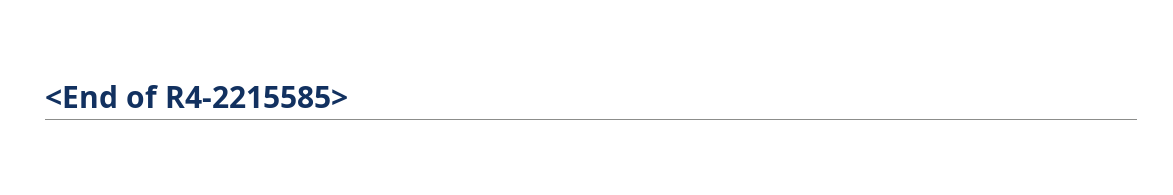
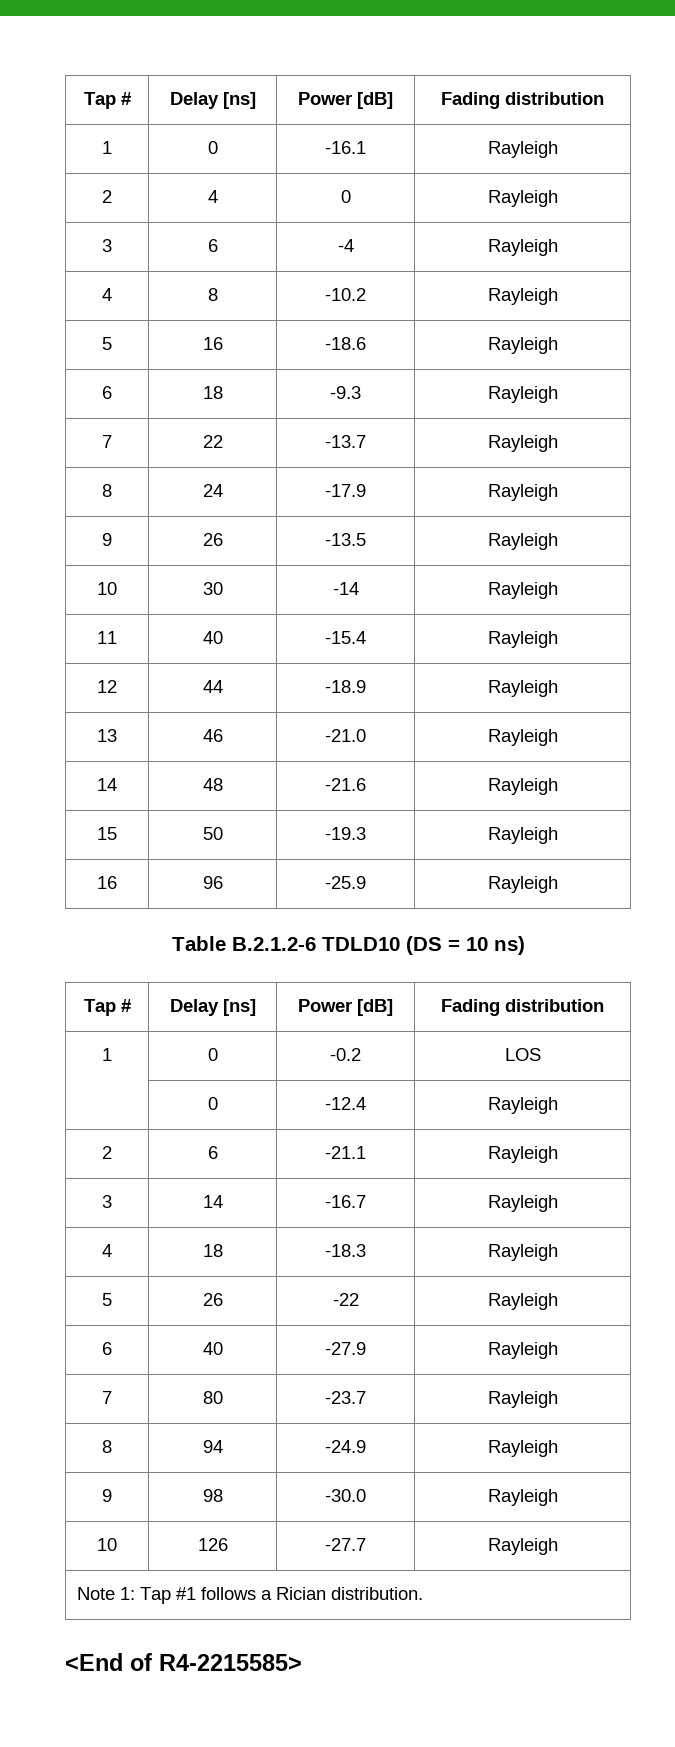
(45, 96) none -> [83,92,131,109] [169,92,256,109] [298,92,393,109] [441,92,604,109] [102,141,112,154] [207,141,218,154] [325,141,366,154] [487,141,558,158] [102,190,112,203] [207,190,218,203] [340,190,351,203] [487,190,558,207] [102,239,112,252] [207,239,218,252] [337,239,354,252] [487,239,558,256] [102,288,112,301] [207,288,218,301] [325,288,366,301] [487,288,558,305] [102,337,112,350] [202,337,223,350] [325,337,366,350] [487,337,558,354] [102,386,112,399] [202,386,223,399] [330,386,361,399] [487,386,558,403] [102,435,112,448] [202,435,223,448] [325,435,366,448] [487,435,558,452] [102,484,112,497] [202,484,223,497] [325,484,366,497] [487,484,558,501] [102,533,112,546] [202,533,223,546] [325,533,366,546] [487,533,558,550] [97,582,117,595] [202,582,223,595] [332,582,359,595] [487,582,558,599] [97,631,117,644] [202,631,223,644] [325,631,366,644] [487,631,558,648] [97,680,117,693] [202,680,223,693] [325,680,366,693] [487,680,558,697] [97,729,117,742] [202,729,223,742] [325,729,366,742] [487,729,558,746] [97,778,117,791] [202,778,223,791] [325,778,366,791] [487,778,558,795] [97,827,117,840] [202,827,223,840] [325,827,366,840] [487,827,558,844] [97,876,117,889] [202,876,223,889] [325,876,366,889] [487,876,558,893] [171,936,525,955] [83,999,131,1016] [169,999,256,1016] [298,999,393,1016] [441,999,604,1016] [102,1048,112,1061] [207,1048,218,1061] [330,1048,361,1061] [504,1048,541,1061] [207,1097,218,1110] [325,1097,366,1110] [487,1097,558,1114] [102,1146,112,1159] [207,1146,218,1159] [325,1146,366,1159] [487,1146,558,1163] [102,1195,112,1208] [202,1195,223,1208] [325,1195,366,1208] [487,1195,558,1212] [102,1244,112,1257] [202,1244,223,1257] [325,1244,366,1257] [487,1244,558,1261] [102,1293,112,1306] [202,1293,223,1306] [332,1293,359,1306] [487,1293,558,1310] [102,1342,112,1355] [202,1342,223,1355] [325,1342,366,1355] [487,1342,558,1359] [102,1391,112,1404] [202,1391,223,1404] [325,1391,366,1404] [487,1391,558,1408] [102,1440,112,1453] [202,1440,223,1453] [325,1440,366,1453] [487,1440,558,1457] [102,1489,112,1502] [202,1489,223,1502] [325,1489,366,1502] [487,1489,558,1506] [97,1538,117,1551] [197,1538,228,1551] [325,1538,366,1551] [487,1538,558,1555] [77,1587,424,1604] Tap # | Delay [ns] | Power [dB] | Fading distribution // 1 | 0 | -16.1 | Rayleigh // 2 | 4 | 0 | Rayleigh // 3 | 6 | -4 | Rayleigh // 4 | 8 | -10.2 | Rayleigh // 5 | 16 | -18.6 | Rayleigh // 6 | 18 | -9.3 | Rayleigh // 7 | 22 | -13.7 | Rayleigh // 8 | 24 | -17.9 | Rayleigh // 9 | 26 | -13.5 | Rayleigh // 10 | 30 | -14 | Rayleigh // 11 | 40 | -15.4 | Rayleigh // 12 | 44 | -18.9 | Rayleigh // 13 | 46 | -21.0 | Rayleigh // 14 | 48 | -21.6 | Rayleigh // 15 | 50 | -19.3 | Rayleigh // 16 | 96 | -25.9 | Rayleigh // Table B.2.1.2-6 TDLD10 (DS = 10 ns) // Tap # | Delay [ns] | Power [dB] | Fading distribution // 1 | 0 | -0.2 | LOS // | 0 | -12.4 | Rayleigh // 2 | 6 | -21.1 | Rayleigh // 3 | 14 | -16.7 | Rayleigh // 4 | 18 | -18.3 | Rayleigh // 5 | 26 | -22 | Rayleigh // 6 | 40 | -27.9 | Rayleigh // 7 | 80 | -23.7 | Rayleigh // 8 | 94 | -24.9 | Rayleigh // 9 | 98 | -30.0 | Rayleigh // 10 | 126 | -27.7 | Rayleigh // Note 1: Tap #1 follows a Rician distribution. //

